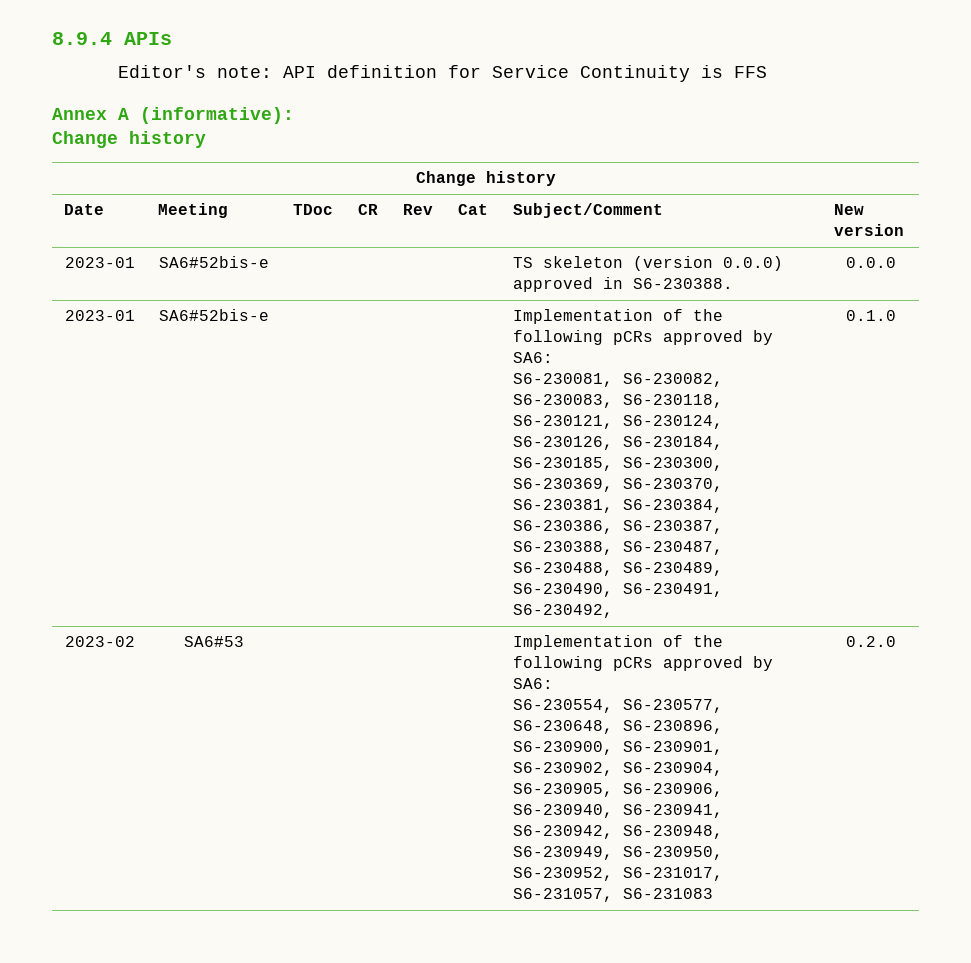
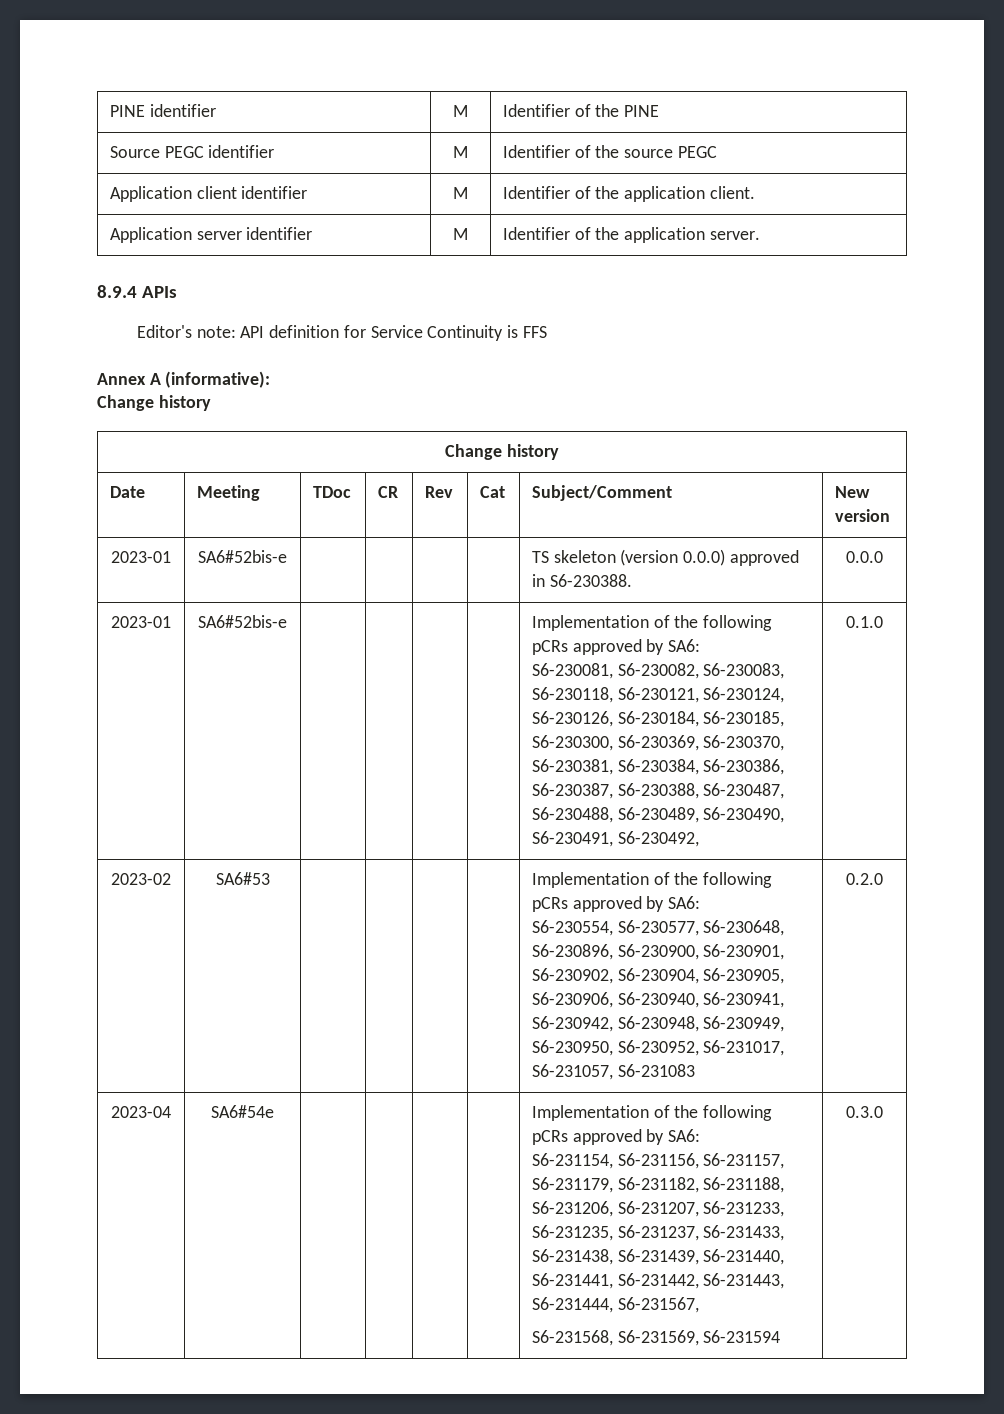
(52, 38) none -> [110,104,216,117] [453,105,468,117] [503,104,660,117] [110,145,275,158] [453,146,468,158] [503,145,717,158] [110,186,308,202] [453,187,468,199] [503,186,755,202] [110,227,313,243] [453,228,468,240] [503,227,760,243] PINE identifier | M | Identifier of the PINE // Source PEGC identifier | M | Identifier of the source PEGC // Application client identifier | M | Identifier of the application client. // Application server identifier | M | Identifier of the application server. //
(896, 641) none -> [111,1106,171,1118] [211,1105,274,1118] [532,1105,773,1121] [532,1129,701,1145] [532,1153,785,1169] [532,1177,785,1193] [532,1201,785,1217] [532,1225,785,1241] [532,1249,785,1265] [532,1273,785,1289] [532,1297,699,1313] [532,1330,781,1346] [846,1106,883,1118] // 2023-04 | SA6#54e | | | | | Implementation of the following pCRs approved by SA6: // S6-231154, S6-231156, S6-231157, S6-231179, S6-231182, S6-231188, S6-231206, S6-231207, S6-231233, S6-231235, S6-231237, S6-231433, S6-231438, S6-231439, S6-231440, S6-231441, S6-231442, S6-231443, S6-231444, S6-231567, // S6-231568, S6-231569, S6-231594 | 0.3.0

